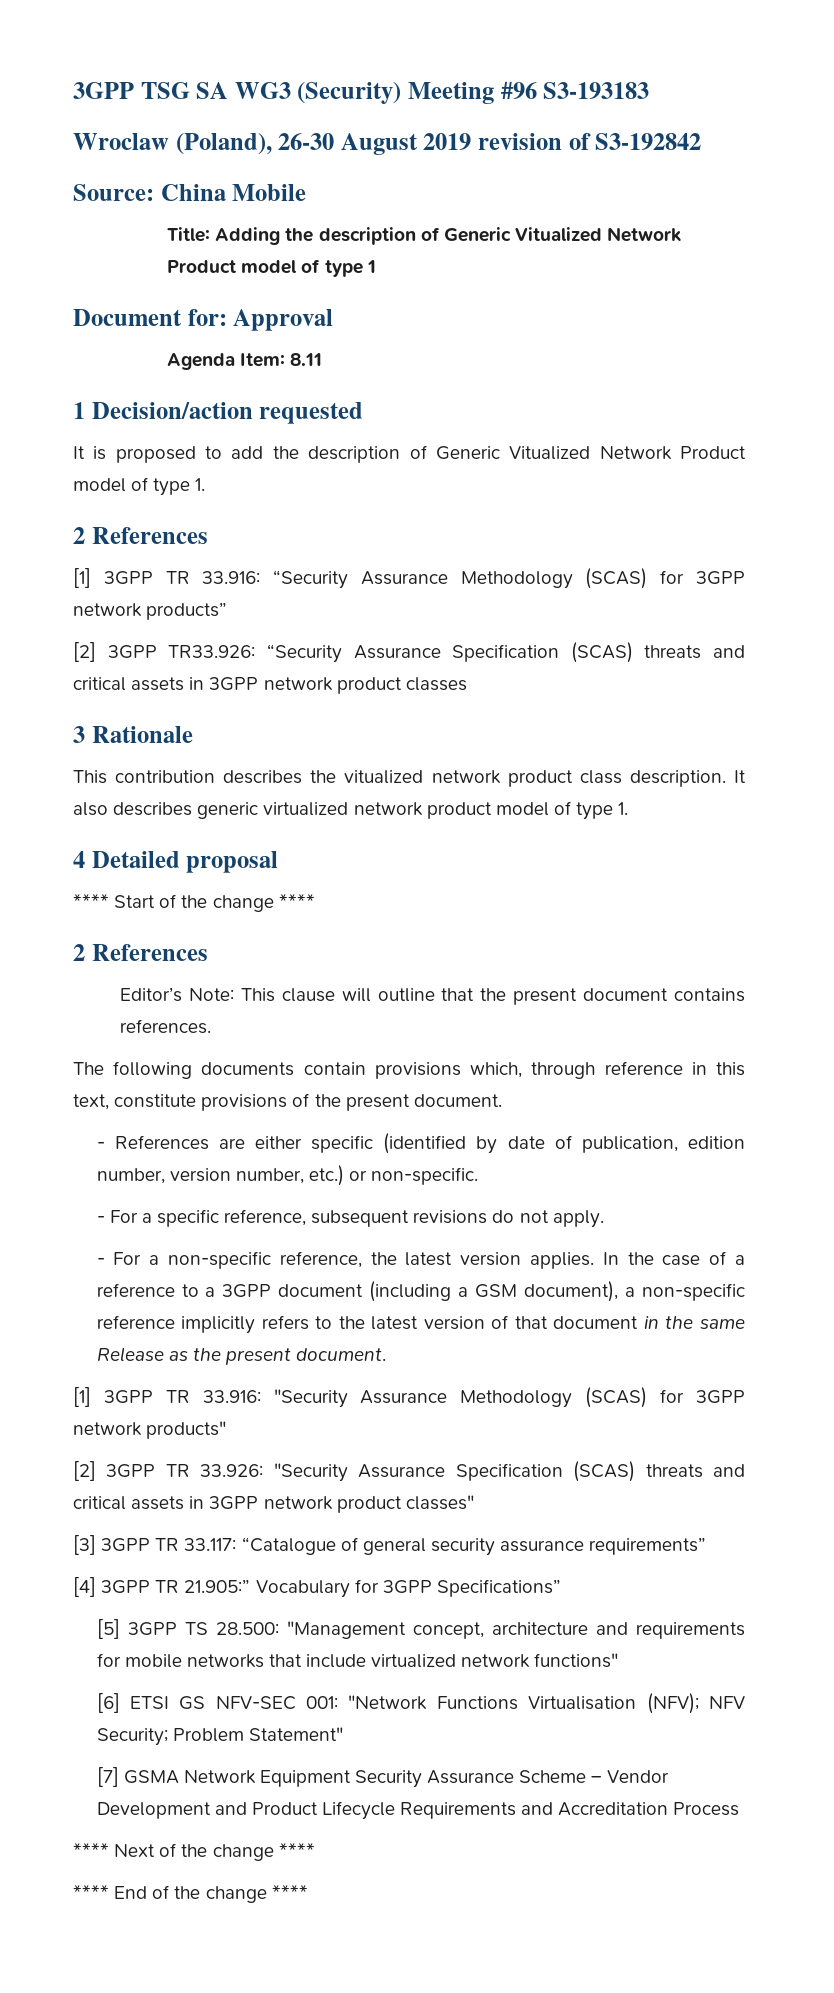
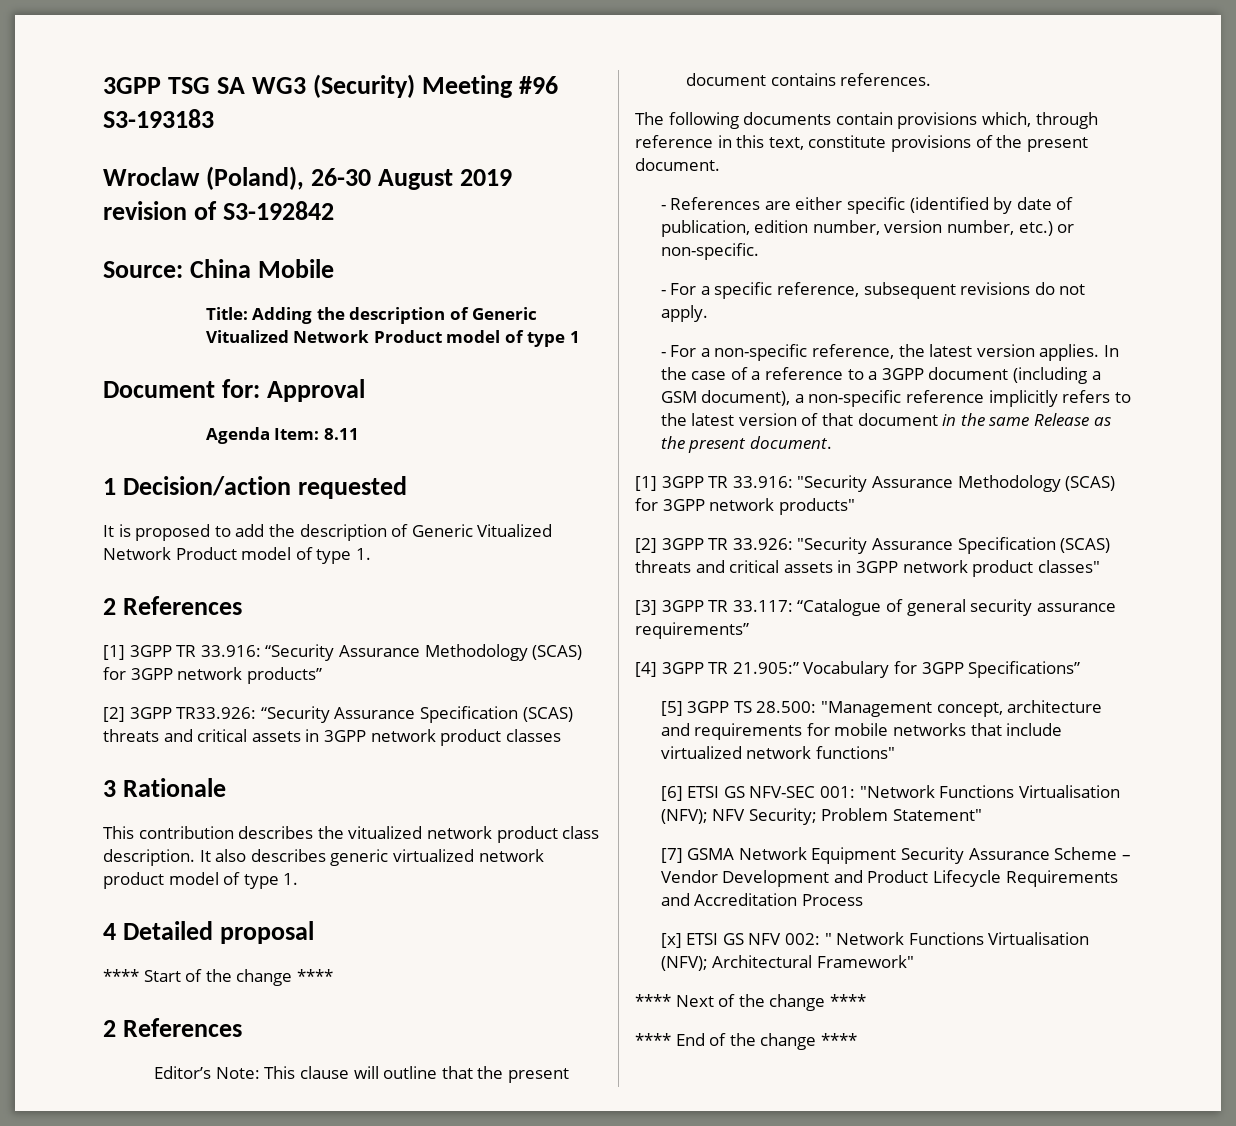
(740, 1809) none -> [660,932,1090,948] [660,955,914,971] // [x] ETSI GS NFV 002: " Network Functions Virtualisation (NFV); Architectural Framework"

